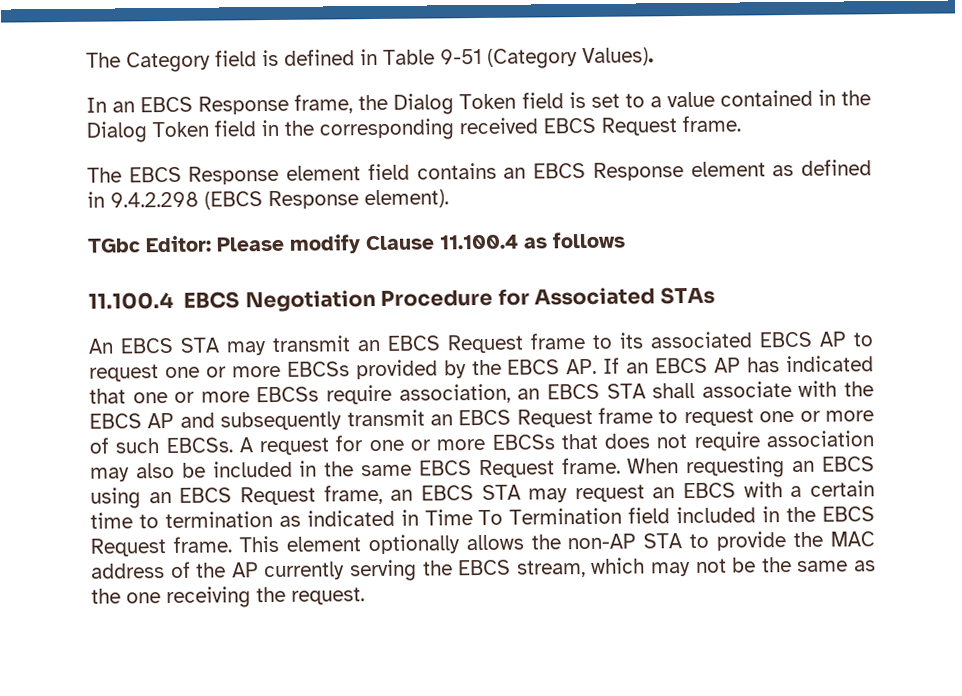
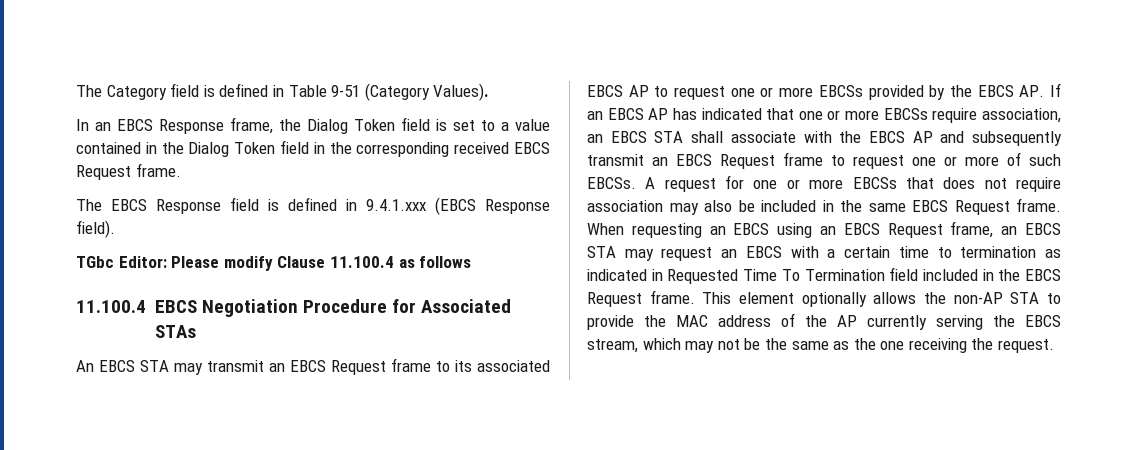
[286,159,873,181] [87,191,199,208] element field contains an EBCS Response element as defined in 9.4.2.298 -> [230,197,426,211] field is defined in 9.4.1.xxx
[364,189,449,209] element). -> [76,220,115,238] field).
(419, 517) none -> [667,269,739,284] Requested

